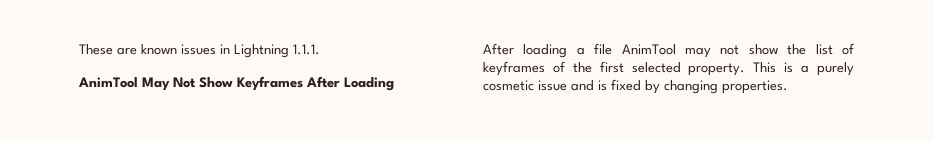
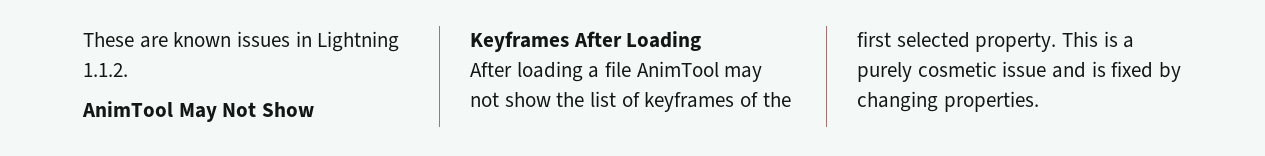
[293,44,320,55] 1.1.1. -> [83,63,128,77] 1.1.2.

